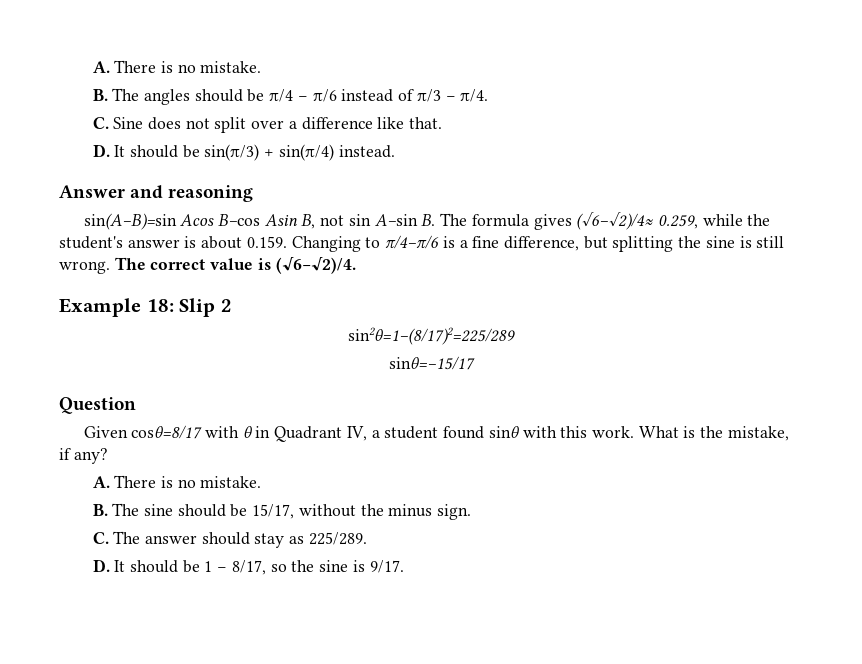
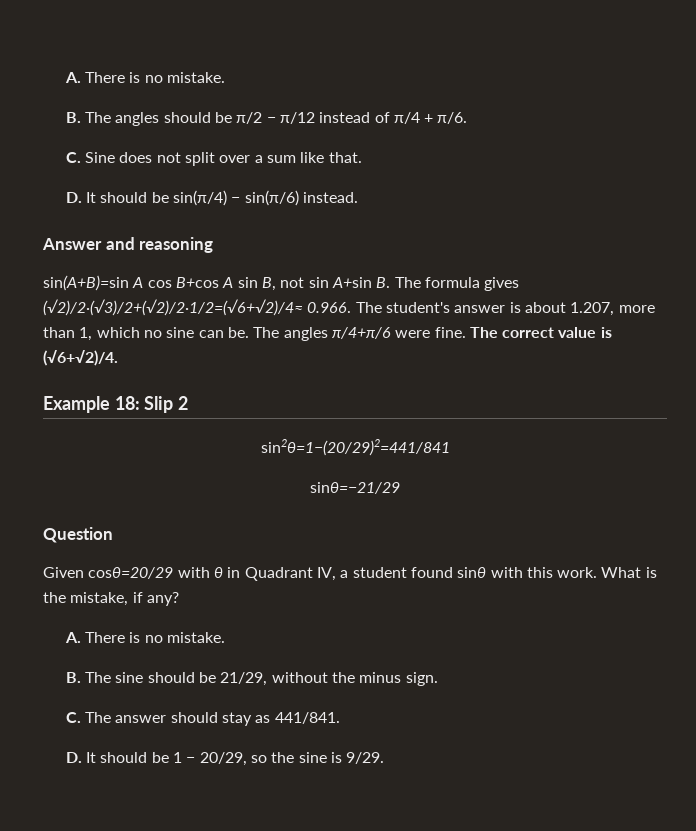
[269,89,489,102] π/4 − π/6 instead of π/3 − π/4. -> [236,112,468,124] π/2 − π/12 instead of π/4 + π/6.
[301,117,373,130] difference -> [266,155,296,163] sum
[204,144,334,161] sin(π/3) + sin(π/4) -> [172,190,299,206] sin(π/4) − sin(π/6)
[83,213,298,230] sin(A−B)=sin Acos B−cos Asin -> [43,275,258,291] sin(A+B)=sin A cos B+cos A sin
[374,214,418,226] A−sin -> [331,277,372,288] A+sin
[576,212,771,230] [59,235,785,252] [59,261,110,274] (√6−√2)/4≈ 0.259, while the student's answer is about 0.159. Changing to π/4−π/6 is a fine difference, but splitting the sine is still wrong. -> [43,299,655,316] [43,327,466,341] (√2)/2·(√3)/2+(√2)/2·1/2=(√6+√2)/4≈ 0.966. The student's answer is about 1.207, more than 1, which no sine can be. The angles π/4+π/6 were fine.
[275,257,356,274] (√6−√2)/4. -> [43,350,118,366] (√6+√2)/4.
[348,327,516,345] [389,356,475,370] sin2θ=1−(8/17)2=225/289 // sinθ=−15/17 -> [260,439,450,456] [310,482,400,494] sin2θ=1−(20/29)2=441/841 // sinθ=−21/29
[131,425,203,439] cosθ=8/17 -> [88,567,174,579] cosθ=20/29
[252,504,295,519] 15/17, -> [220,672,268,686] 21/29,
[308,532,367,545] 225/289. -> [274,712,340,724] 441/841.
[231,560,266,575] 8/17, -> [199,752,247,766] 20/29,
[369,560,404,573] 9/17. -> [346,752,385,764] 9/29.

